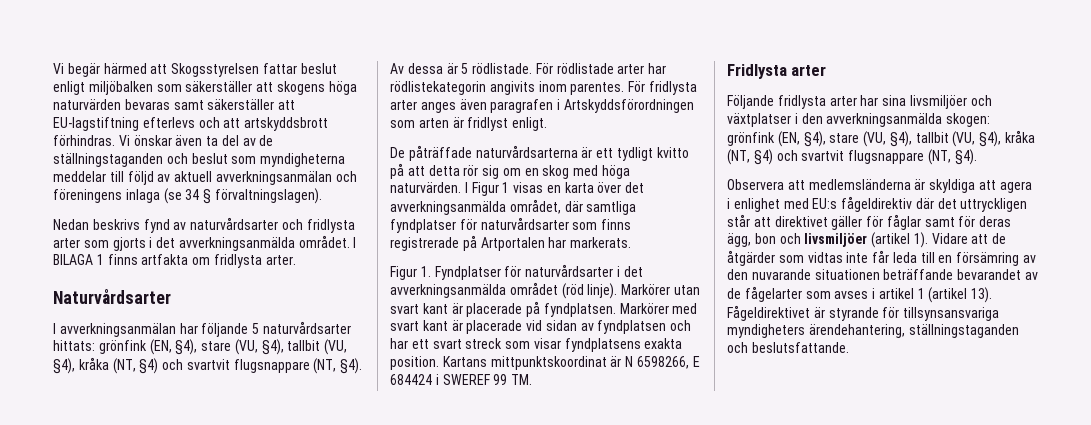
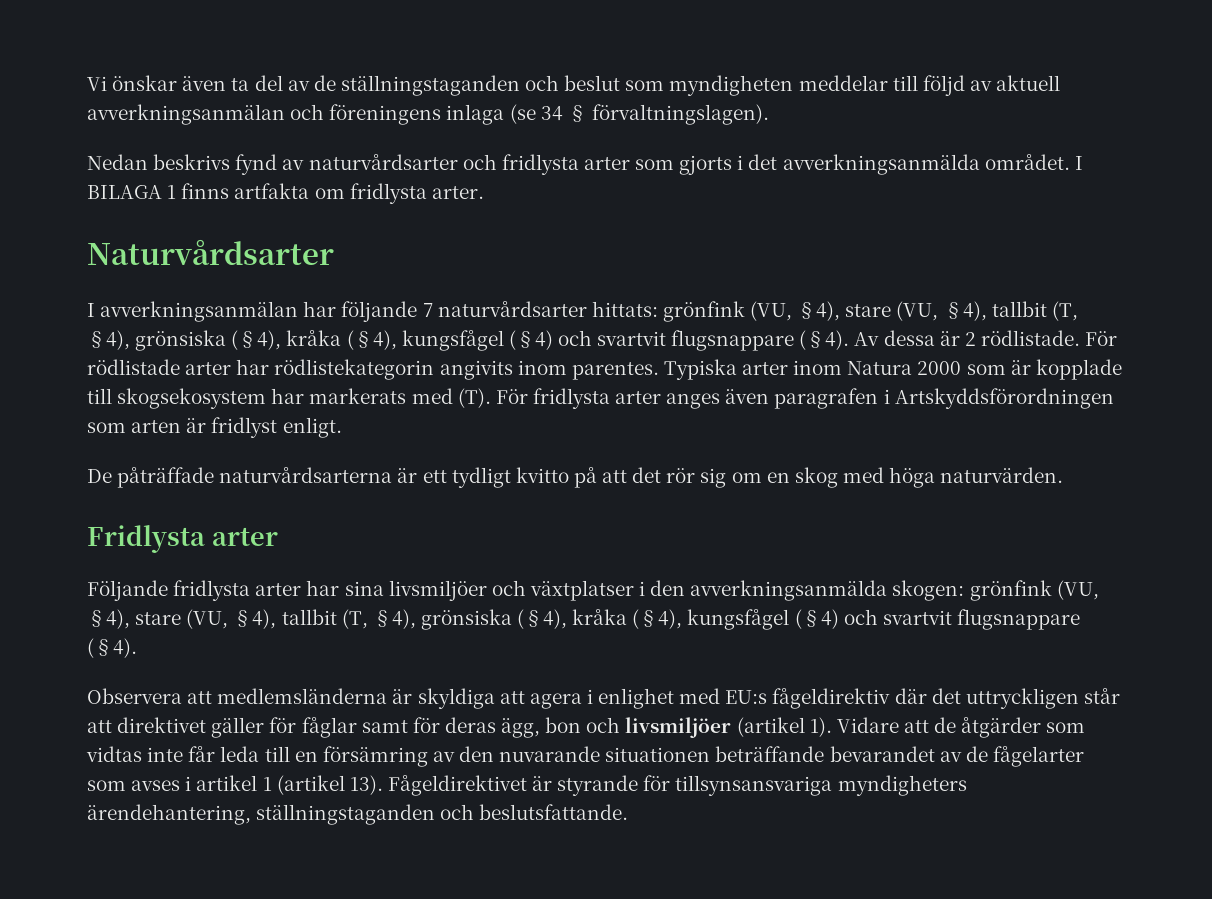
[53,63,337,77] [53,81,357,95] [53,99,296,110] [53,117,329,131] [53,135,130,146] Vi begär härmed att Skogsstyrelsen fattar beslut enligt miljöbalken som säkerställer att skogens höga naturvärden bevaras samt säkerställer att EU-lagstiftning efterlevs och att artskyddsbrott förhindras. Vi -> [87,76,107,91] Vi
[260,153,346,167] myndigheterna -> [669,75,794,96] myndigheten
[252,323,260,334] 5 -> [422,303,433,317] 7
[149,339,348,355] [53,357,363,374] (EN, §4), stare (VU, §4), tallbit (VU, §4), kråka (NT, §4) och svartvit flugsnappare (NT, §4). -> [750,301,1078,321] [87,330,850,351] (VU, §4), stare (VU, §4), tallbit (T, §4), grönsiska (§4), kråka (§4), kungsfågel (§4) och svartvit flugsnappare (§4).
[461,63,469,74] 5 -> [964,332,976,346] 2
(625, 88) none -> [663,359,1122,380] [87,388,491,409] Typiska arter inom Natura 2000 som är kopplade till skogsekosystem har markerats med (T).
[428,165,460,176] detta -> [632,467,662,483] det
[464,182,645,196] [390,199,637,215] [390,217,632,233] [390,235,632,251] [390,264,643,280] [390,282,700,299] [390,301,698,317] [390,320,692,334] [390,338,683,352] [390,356,700,370] [390,374,533,385] I Figur 1 visas en karta över det avverkningsanmälda området, där samtliga fyndplatser för naturvårdsarter som finns registrerade på Artportalen har markerats. // Figur 1. Fyndplatser för naturvårdsarter i det avverkningsanmälda området (röd linje). Markörer utan svart kant är placerade på fyndplatsen. Markörer med svart kant är placerade vid sidan av fyndplatsen och har ett svart streck som visar fyndplatsens exakta position. Kartans mittpunktskoordinat är N 6598266, E 684424 i SWEREF 99 TM. -> (1064, 475) none
[777,130,1036,147] [727,149,977,165] (EN, §4), stare (VU, §4), tallbit (VU, §4), kråka (NT, §4) och svartvit flugsnappare (NT, §4). -> [1056,580,1099,600] [87,609,1080,630] [87,638,137,658] (VU, §4), stare (VU, §4), tallbit (T, §4), grönsiska (§4), kråka (§4), kungsfågel (§4) och svartvit flugsnappare (§4).

